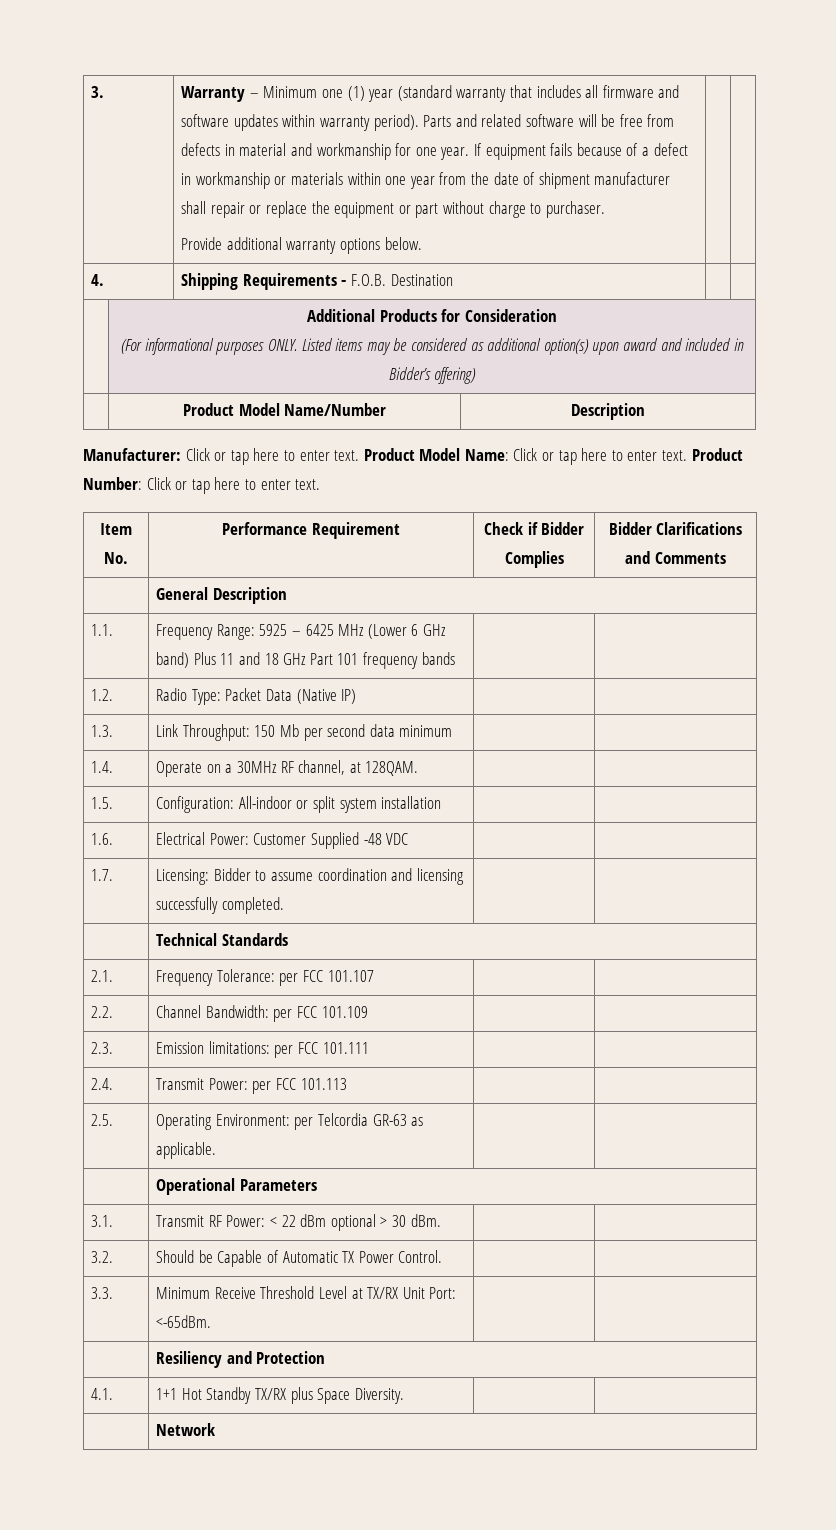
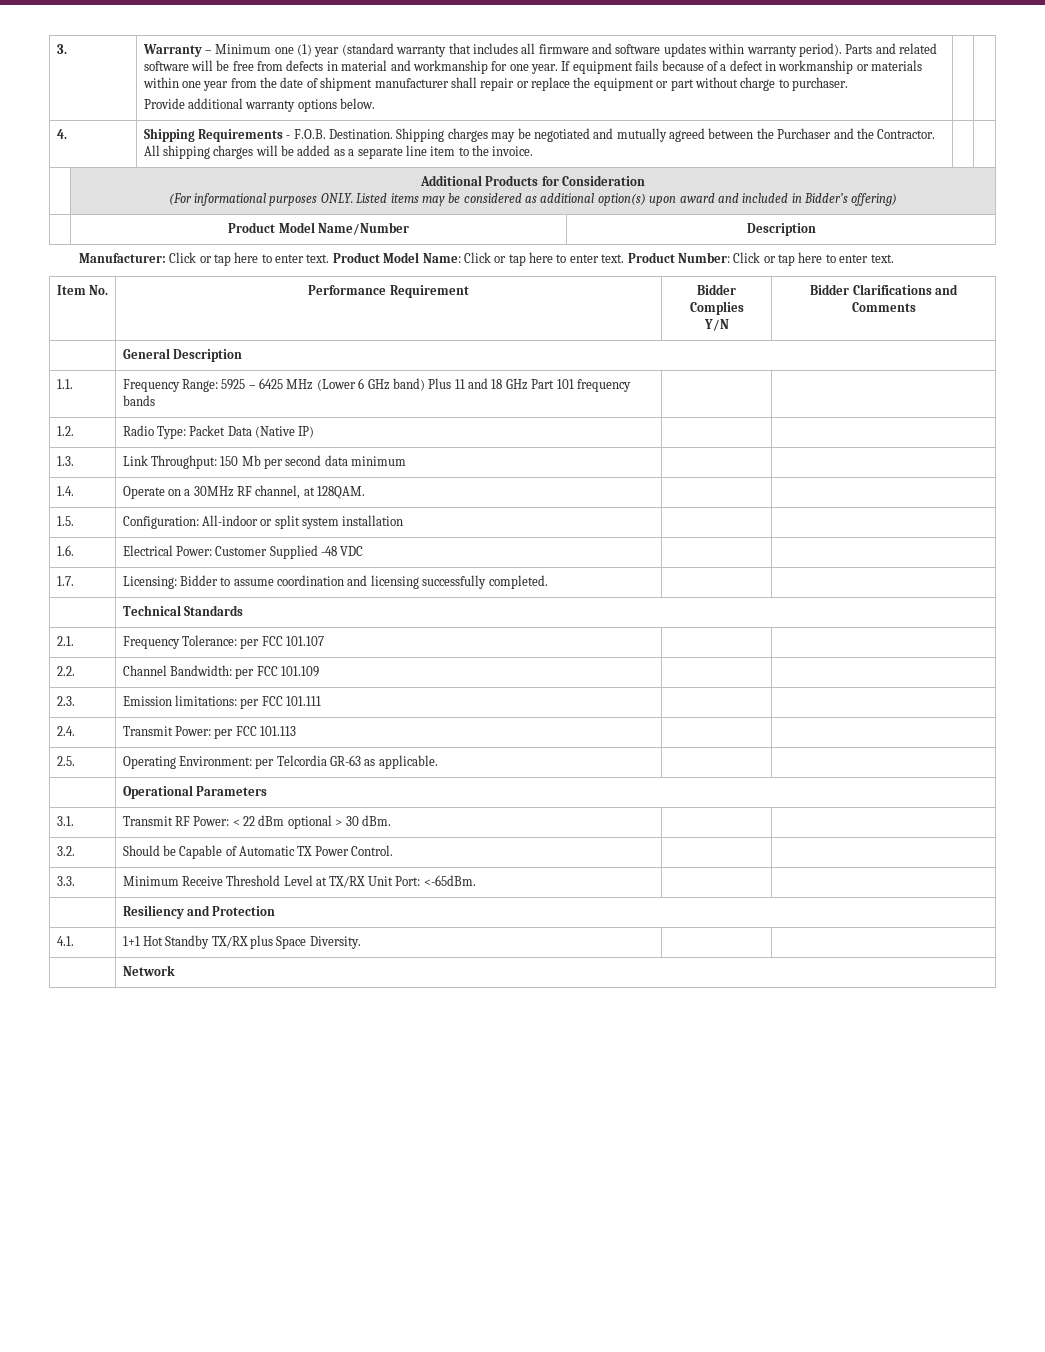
[390,274,453,286] Destination -> [329,128,936,142] [143,145,534,159] Destination. Shipping charges may be negotiated and mutually agreed between the Purchaser and the Contractor. All shipping charges will be added as a separate line item to the invoice.
[483,522,538,535] Check if -> (469, 291) none
(564, 559) none -> [703,319,729,331] // Y/N

